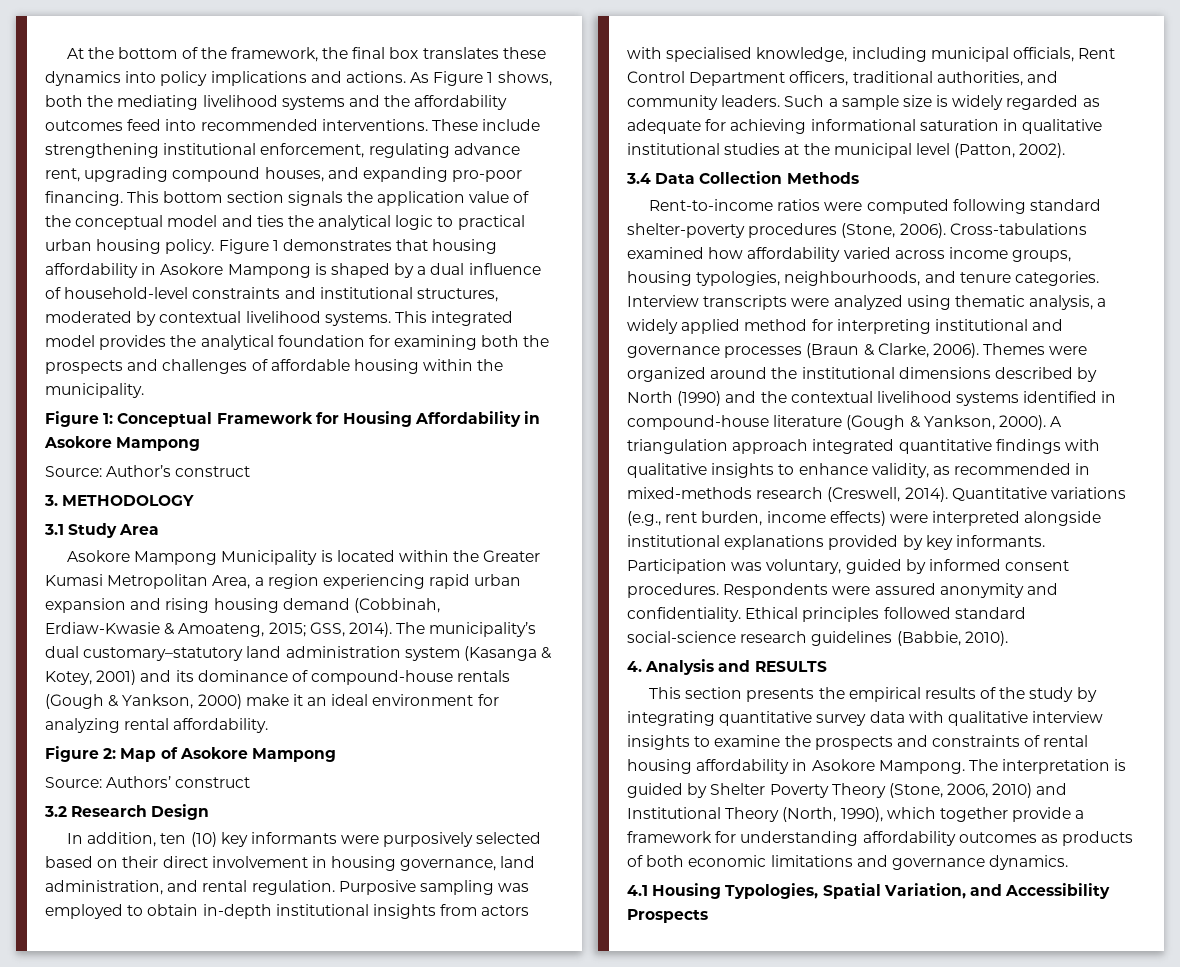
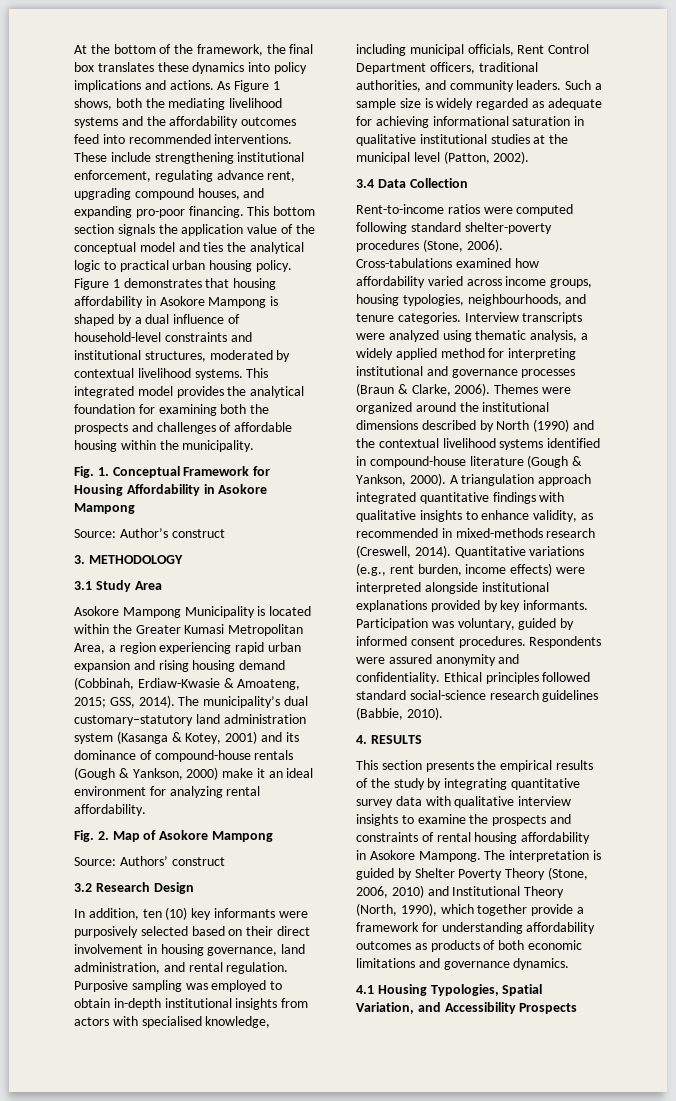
[45,411,114,427] Figure 1: -> [74,466,109,478] Fig. 1.
[45,746,117,762] Figure 2: -> [74,830,109,842] Fig. 2.
[786,172,859,184] Methods -> (468, 183) none
[645,659,751,675] Analysis and -> (367, 739) none

